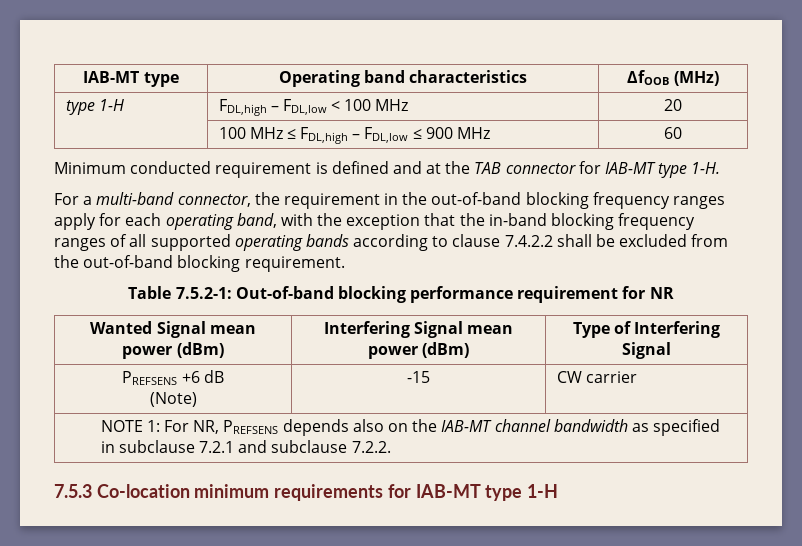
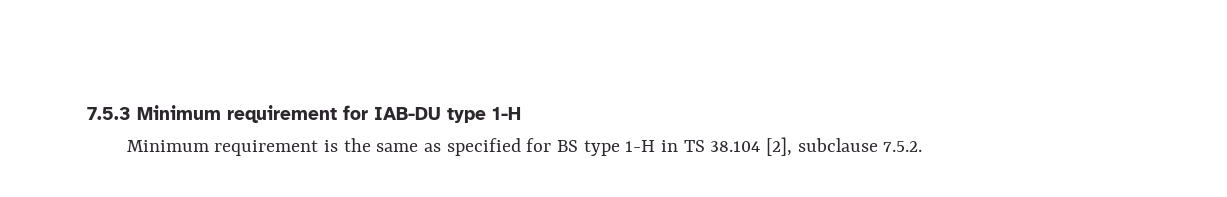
[83,71,179,87] [278,70,528,87] [627,70,719,86] [65,99,124,115] [218,99,409,116] [664,99,682,111] [218,127,491,144] [664,127,682,139] [54,161,212,174] IAB-MT type | Operating band characteristics | ΔfOOB (MHz) // type 1-H | FDL,high – FDL,low < 100 MHz | 20 // | 100 MHz ≤ FDL,high – FDL,low ≤ 900 MHz | 60 // Minimum conducted -> [87,105,521,123] [126,140,209,152] 7.5.3 Minimum requirement for IAB-DU type 1-H // Minimum
[331,161,721,178] [54,192,726,209] [54,213,696,230] [54,234,729,251] [54,255,345,272] [128,286,674,303] [90,321,256,338] [122,342,224,359] [323,321,514,338] [367,342,470,359] [572,321,721,338] [622,342,671,359] [122,370,224,385] [149,392,197,407] [407,371,431,383] [556,371,637,383] [100,419,721,436] [100,440,391,453] [54,484,559,501] defined and at the TAB connector for IAB-MT type 1-H. // For a multi-band connector, the requirement in the out-of-band blocking frequency ranges apply for each operating band, with the exception that the in-band blocking frequency ranges of all supported operating bands according to clause 7.4.2.2 shall be excluded from the out-of-band blocking requirement. // Table 7.5.2-1: Out-of-band blocking performance requirement for NR // Wanted Signal mean power (dBm) | Interfering Signal mean power (dBm) | Type of Interfering Signal // PREFSENS +6 dB // (Note) | -15 | CW carrier // NOTE 1: For NR, PREFSENS depends also on the IAB-MT channel bandwidth as specified in subclause 7.2.1 and subclause 7.2.2. // 7.5.3 Co-location minimum requirements for IAB-MT type 1-H -> [343,137,923,156] the same as specified for BS type 1-H in TS 38.104 [2], subclause 7.5.2.

